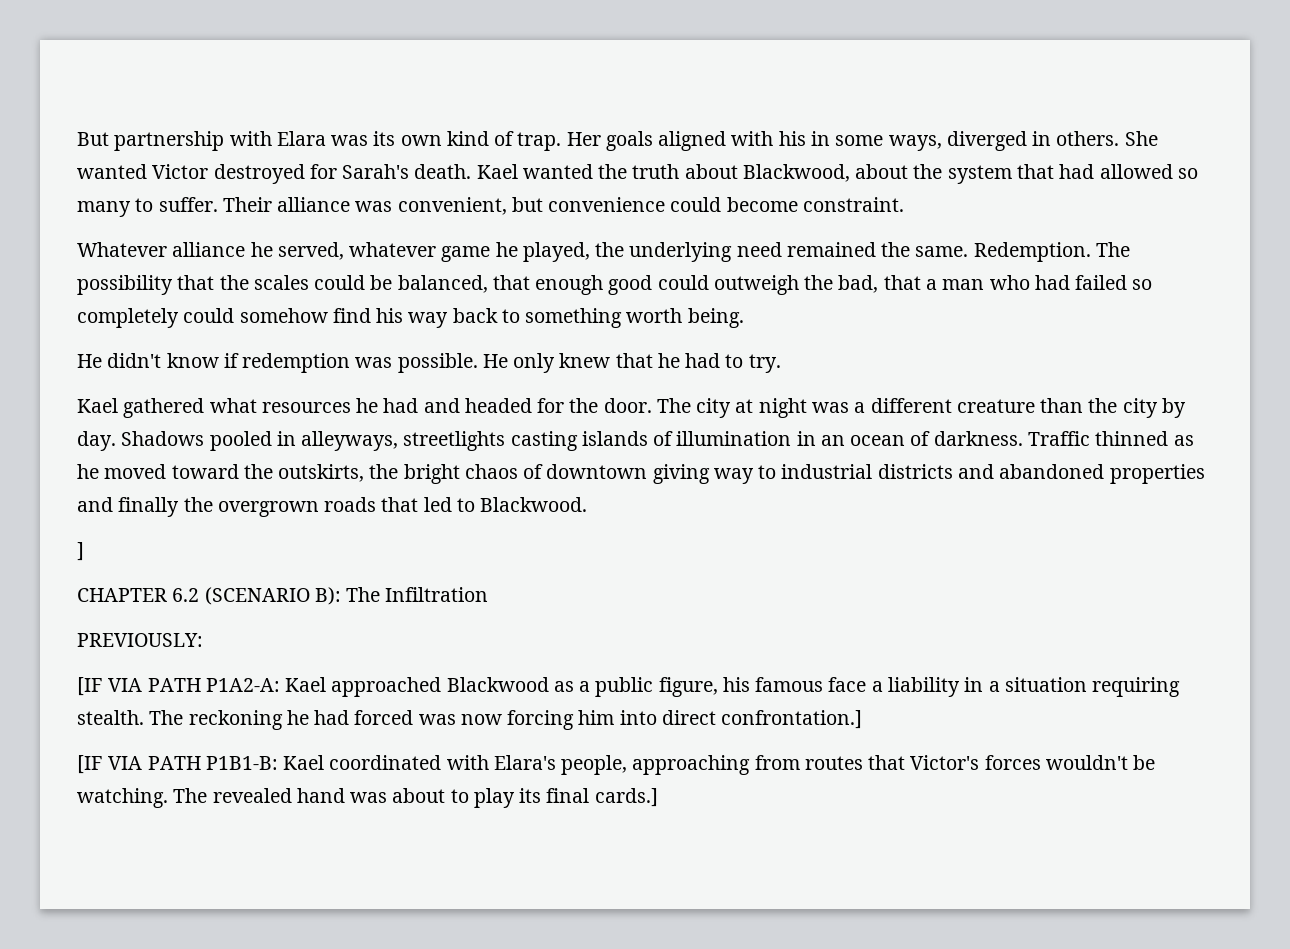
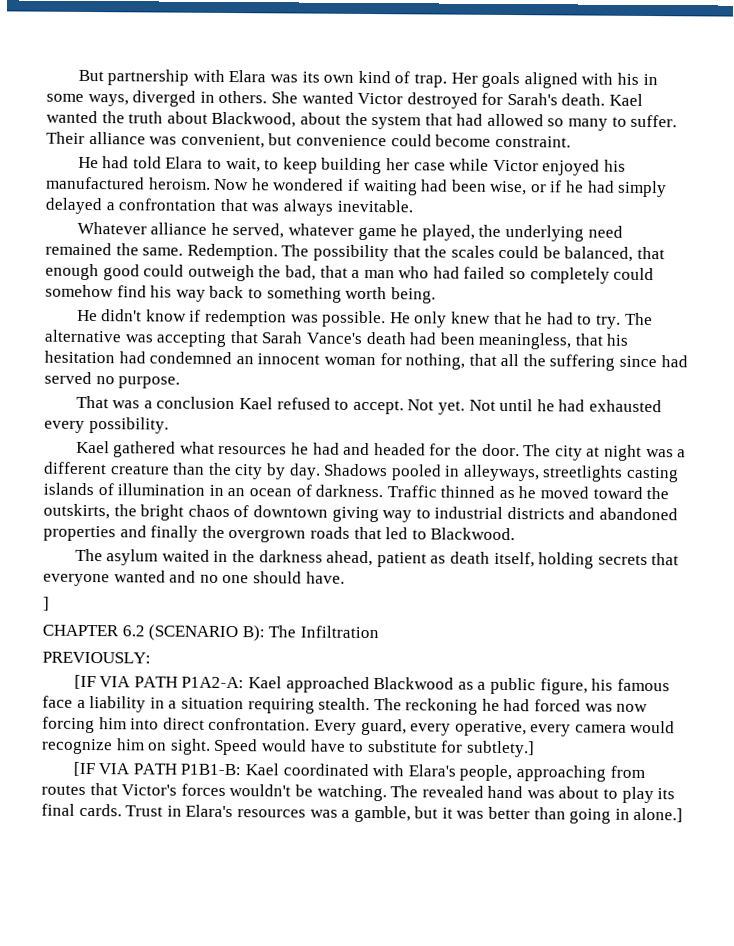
(904, 204) none -> [77,156,626,176] [46,176,668,198] [45,197,413,216] // He had told Elara to wait, to keep building her case while Victor enjoyed his manufactured heroism. Now he wondered if waiting had been wise, or if he had simply delayed a confrontation that was always inevitable.
(781, 363) none -> [624,312,653,326] [44,329,630,350] [44,350,688,371] [44,371,181,389] [75,395,662,415] [44,417,169,434] The alternative was accepting that Sarah Vance's death had been meaningless, that his hesitation had condemned an innocent woman for nothing, that all the suffering since had served no purpose. // That was a conclusion Kael refused to accept. Not yet. Not until he had exhausted every possibility.
(588, 504) none -> [74,548,680,569] [43,570,345,587] // The asylum waited in the darkness ahead, patient as death itself, holding secrets that everyone wanted and no one should have.
[721,710,863,729] confrontation.] -> [208,717,676,737] [41,738,535,758] confrontation. Every guard, every operative, every camera would recognize him on sight. Speed would have to substitute for subtlety.]
[594,788,658,807] cards.] -> [78,803,684,824] cards. Trust in Elara's resources was a gamble, but it was better than going in alone.]

